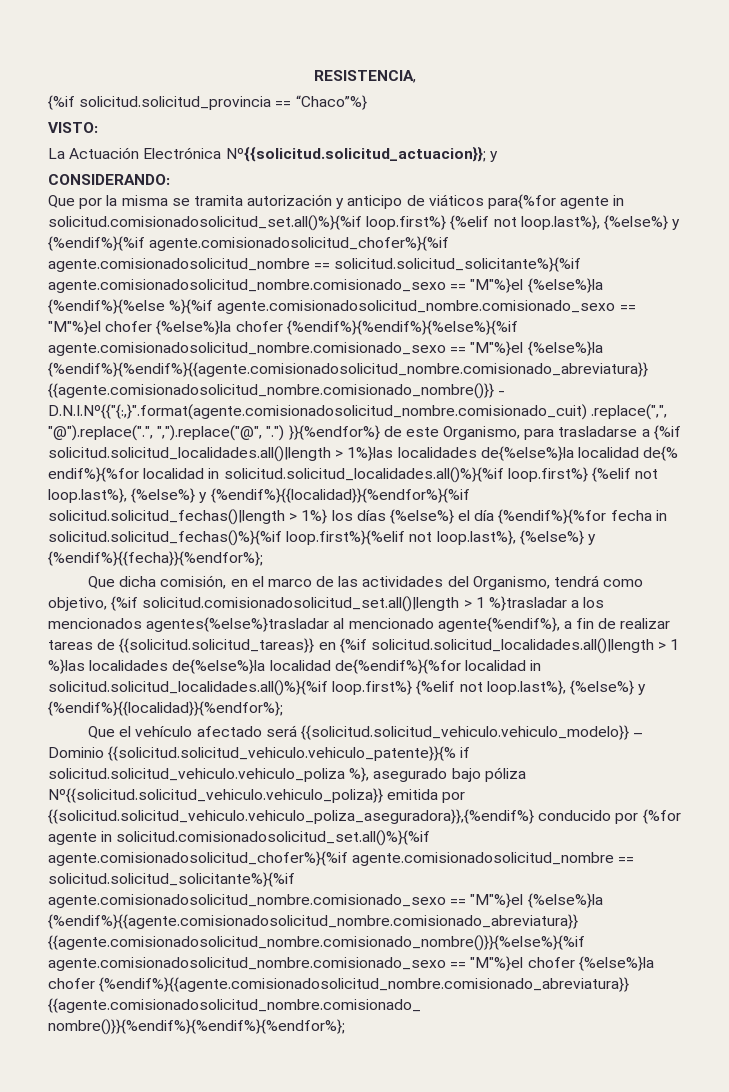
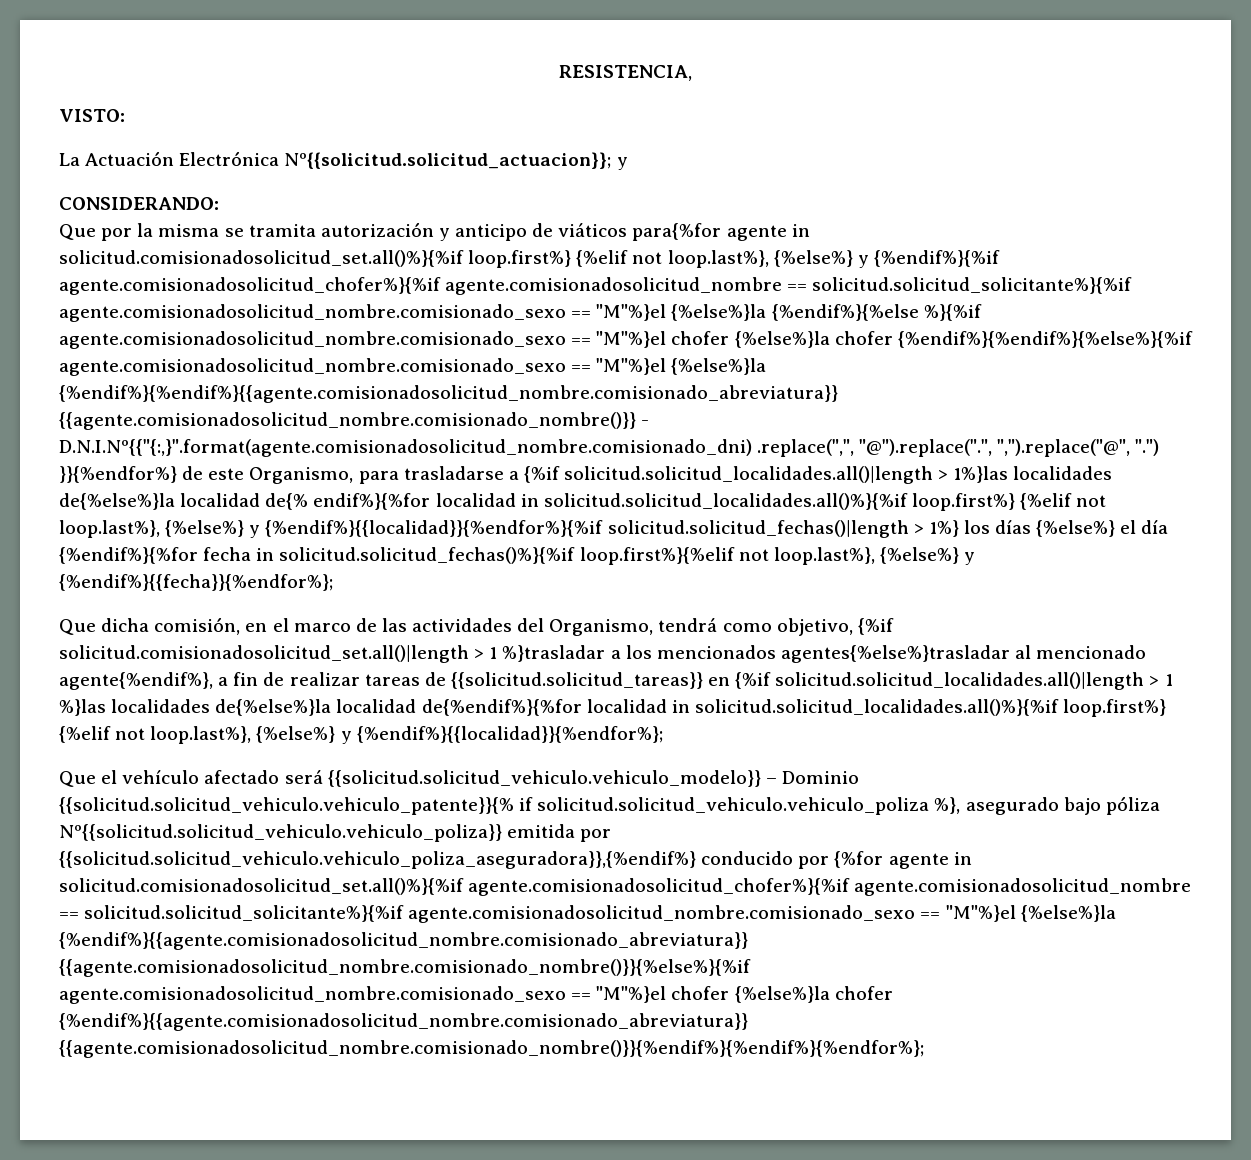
[48,95,367,110] // {%if solicitud.solicitud_provincia == “Chaco”%} -> (692, 73) none
[48,404,587,420] D.N.I.Nº{{"{:,}".format(agente.comisionadosolicitud_nombre.comisionado_cuit) -> [59,439,752,457] D.N.I.Nº{{"{:,}".format(agente.comisionadosolicitud_nombre.comisionado_dni)

